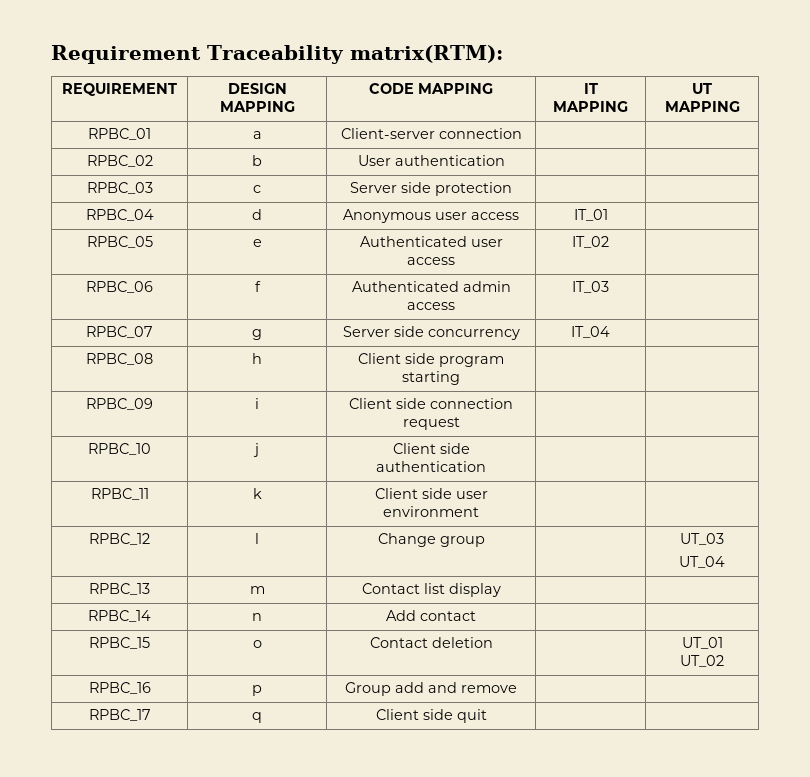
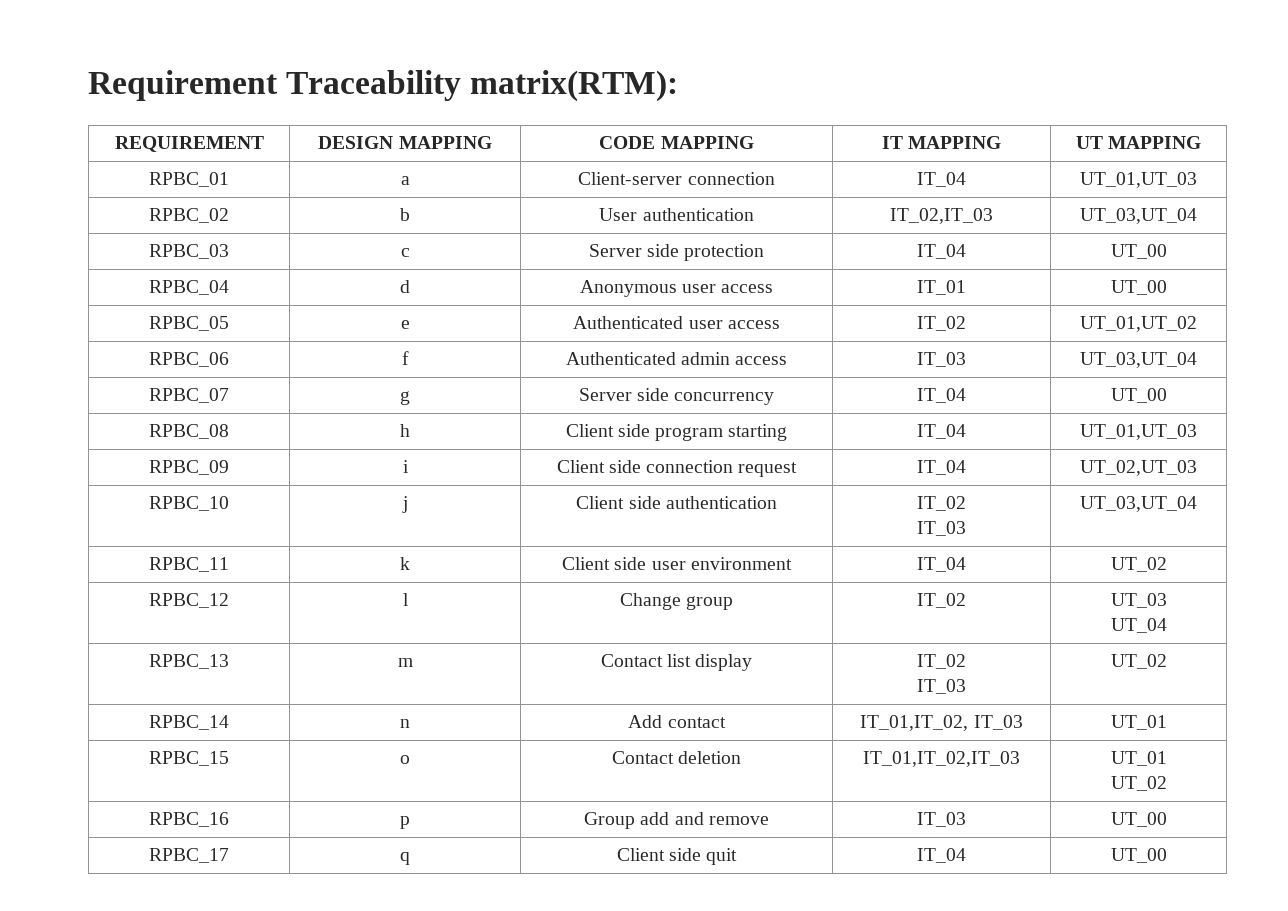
(522, 133) | -> [917,172,966,187] [1080,172,1197,188] IT_04 | UT_01,UT_03
(505, 160) | -> [890,208,993,224] [1080,208,1197,224] IT_02,IT_03 | UT_03,UT_04
(512, 189) | -> [917,244,966,259] [1110,244,1167,259] IT_04 | UT_00
(608, 215) none -> [1110,280,1167,295] UT_00
(609, 242) none -> [1080,316,1197,332] UT_01,UT_02
(609, 287) none -> [1080,352,1197,368] UT_03,UT_04
(610, 332) none -> [1110,388,1167,403] UT_00
(460, 378) | -> [917,424,966,439] [1080,424,1197,440] IT_04 | UT_01,UT_03
(460, 423) | -> [917,460,966,475] [1080,460,1197,476] IT_04 | UT_02,UT_03
(486, 466) | -> [917,496,966,511] [917,521,966,536] [1080,496,1197,512] IT_02 // IT_03 | UT_03,UT_04
(479, 511) | -> [917,557,966,572] [1110,557,1167,572] IT_04 | UT_02
(485, 541) none -> [917,593,966,608] IT_02
(501, 590) | -> [917,654,966,669] [917,679,966,694] [1110,654,1167,669] IT_02 // IT_03 | UT_02
(476, 616) | -> [860,715,1023,731] [1110,715,1167,730] IT_01,IT_02, IT_03 | UT_01
(493, 642) none -> [863,751,1020,767] IT_01,IT_02,IT_03
(517, 689) | -> [917,812,966,827] [1110,812,1167,827] IT_03 | UT_00
(487, 716) | -> [917,848,966,863] [1110,848,1167,863] IT_04 | UT_00

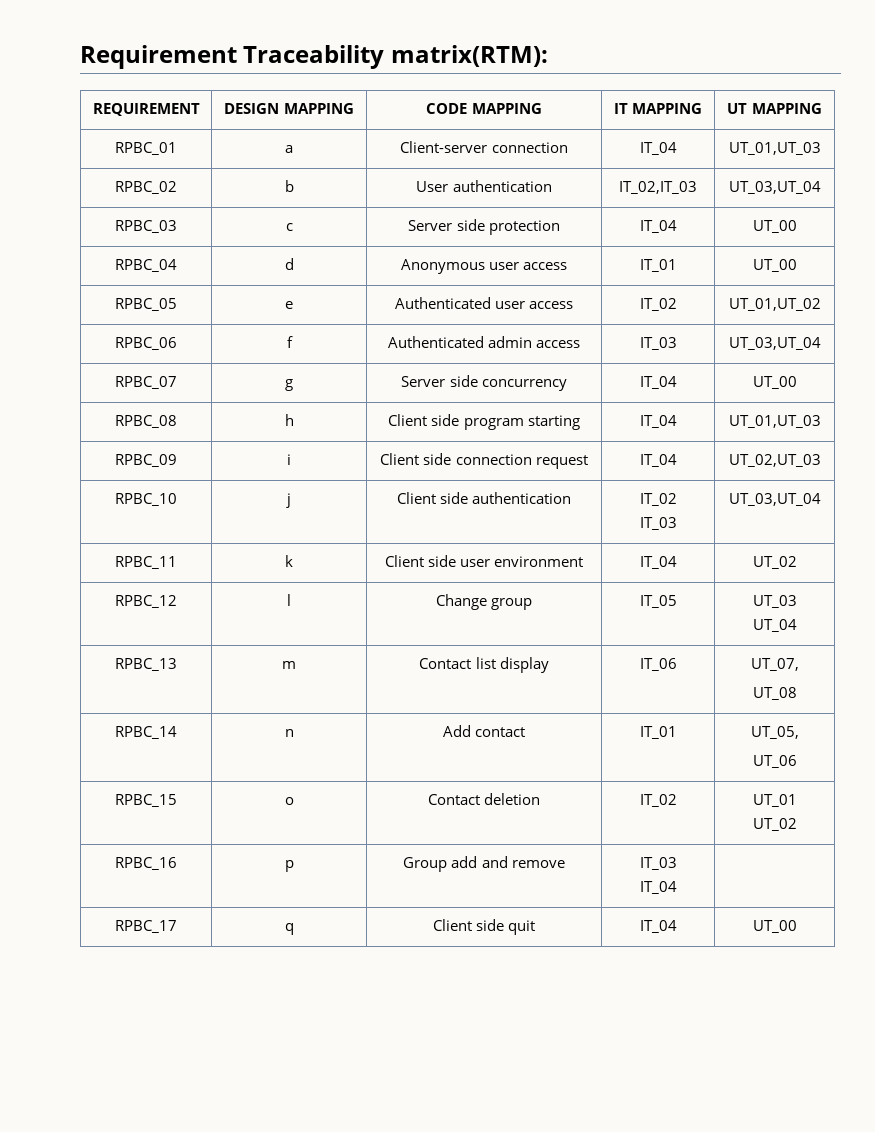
[917,593,966,608] IT_02 -> [639,595,677,608] IT_05
[917,654,966,669] [917,679,966,694] [1110,654,1167,669] IT_02 // IT_03 | UT_02 -> [639,658,677,671] [750,658,799,671] [752,687,797,700] IT_06 | UT_07, // UT_08
[860,715,1023,731] [1110,715,1167,730] IT_01,IT_02, IT_03 | UT_01 -> [639,726,677,739] [750,726,799,739] [752,755,797,768] IT_01 | UT_05, // UT_06
[863,751,1020,767] IT_01,IT_02,IT_03 -> [639,794,677,807] IT_02
[1110,812,1167,827] | UT_00 -> [639,881,677,894] // IT_04 |

